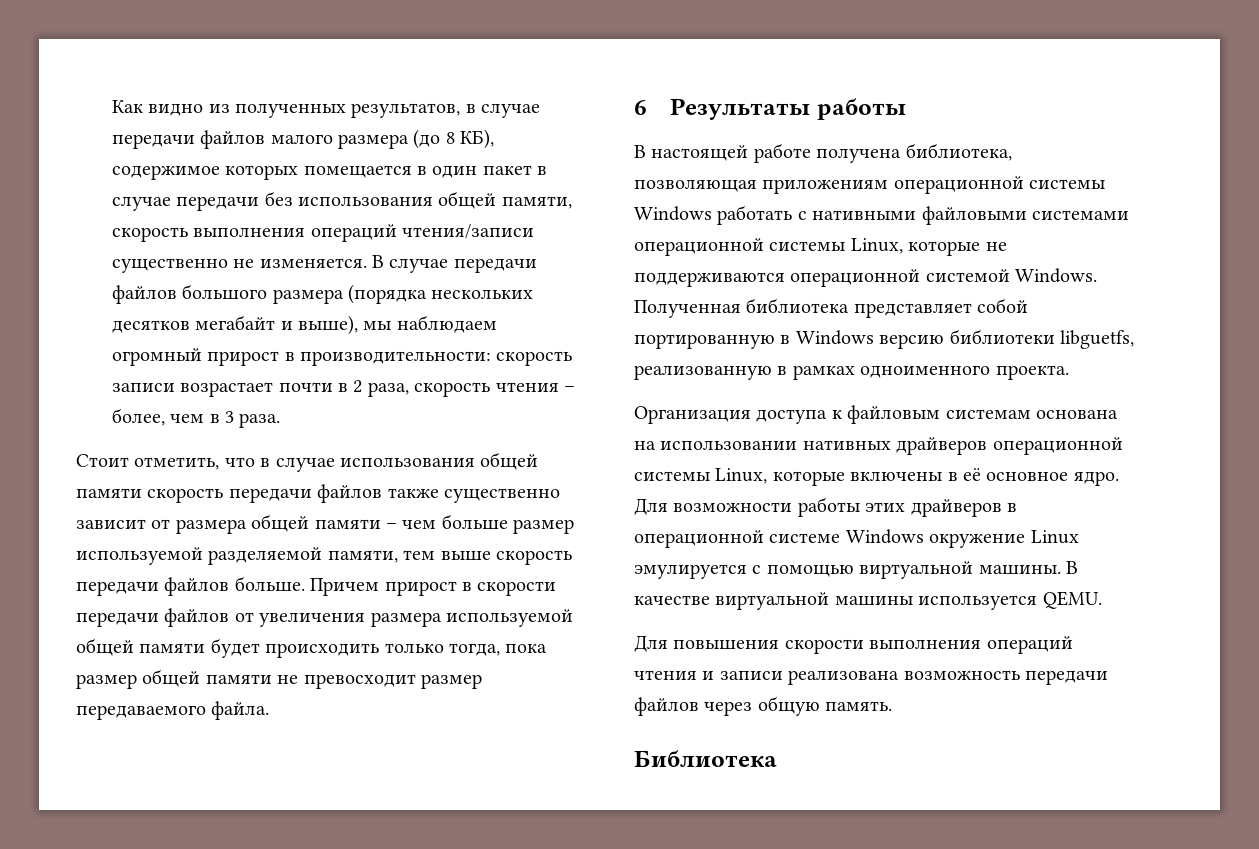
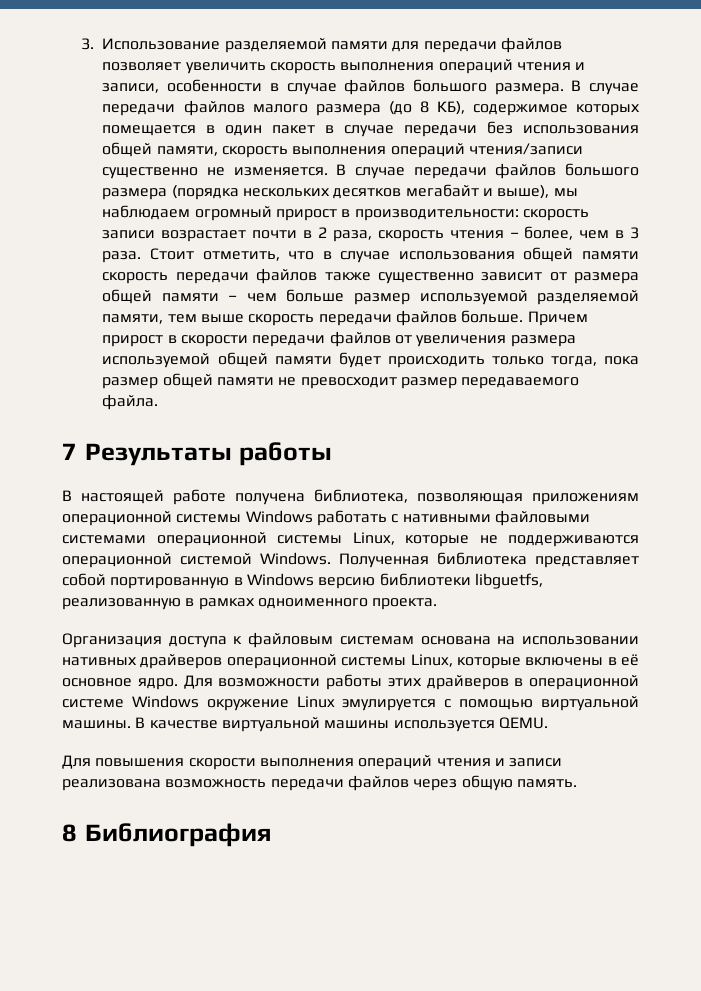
[111,100,476,118] Как видно из полученных результатов, в -> [81,37,563,53] [102,59,586,74] [102,79,582,95] 3. Использование разделяемой памяти для передачи файлов позволяет увеличить скорость выполнения операций чтения и записи, особенности в случае файлов большого размера. В
(281, 420) // -> (142, 257) none
[634,100,647,115] 6 -> [62,443,77,460] 7
[634,750,777,767] Библиотека -> [62,823,272,847] 8 Библиография

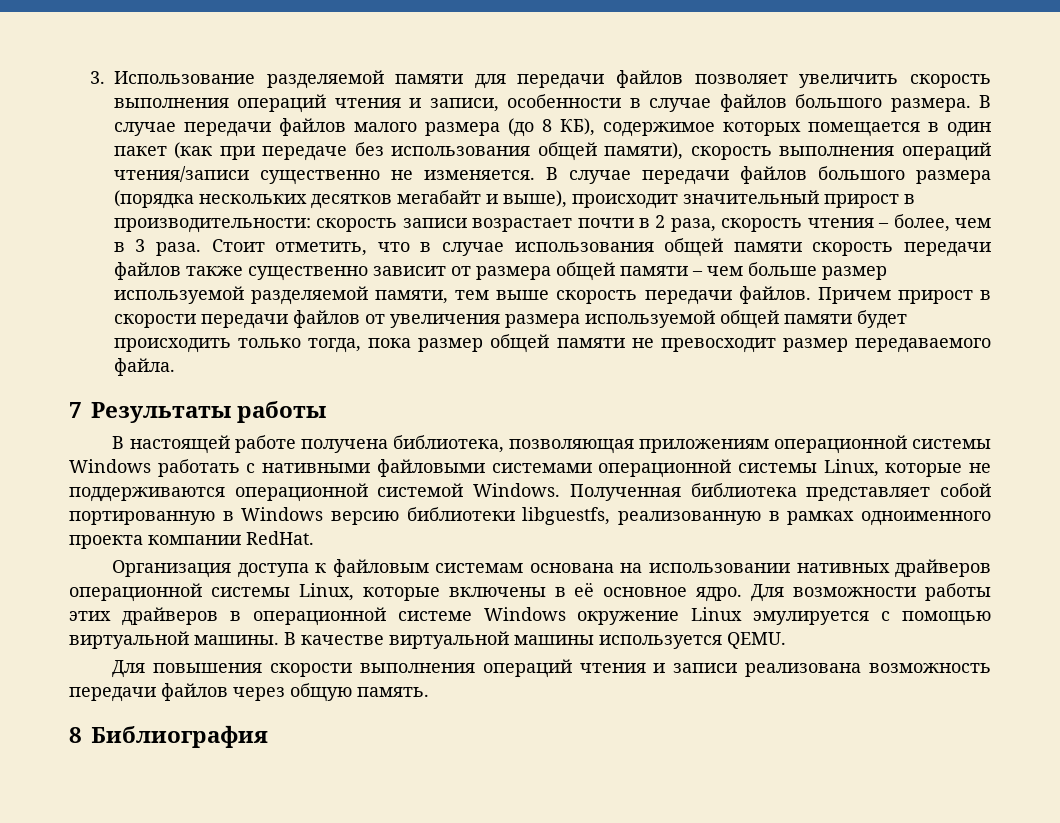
[325,125,478,137] в случае передачи -> [174,142,348,161] (как при передаче
[156,146,218,156] памяти, -> [604,142,684,160] памяти),
[553,188,578,196] [102,205,272,221] мы наблюдаем огромный -> [571,190,819,209] происходит значительный
[396,310,524,326] файлов больше. -> [738,286,811,304] файлов.
[474,573,543,589] libguetfs, -> [522,507,611,525] libguestfs,
[372,598,438,610] проекта. -> [69,531,314,549] проекта компании RedHat.

